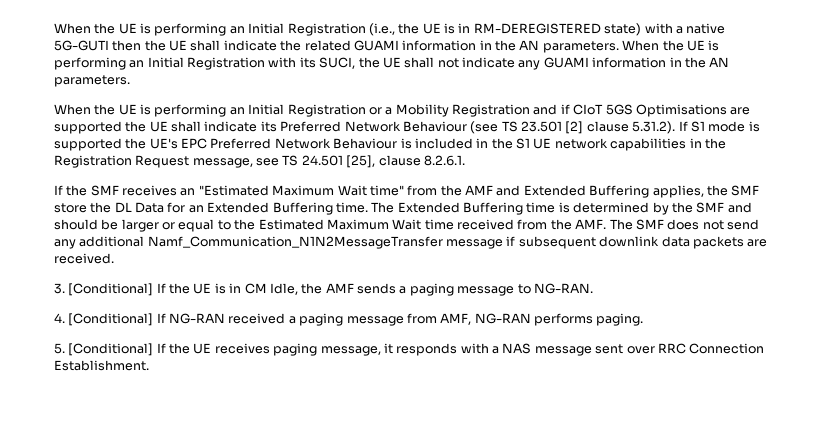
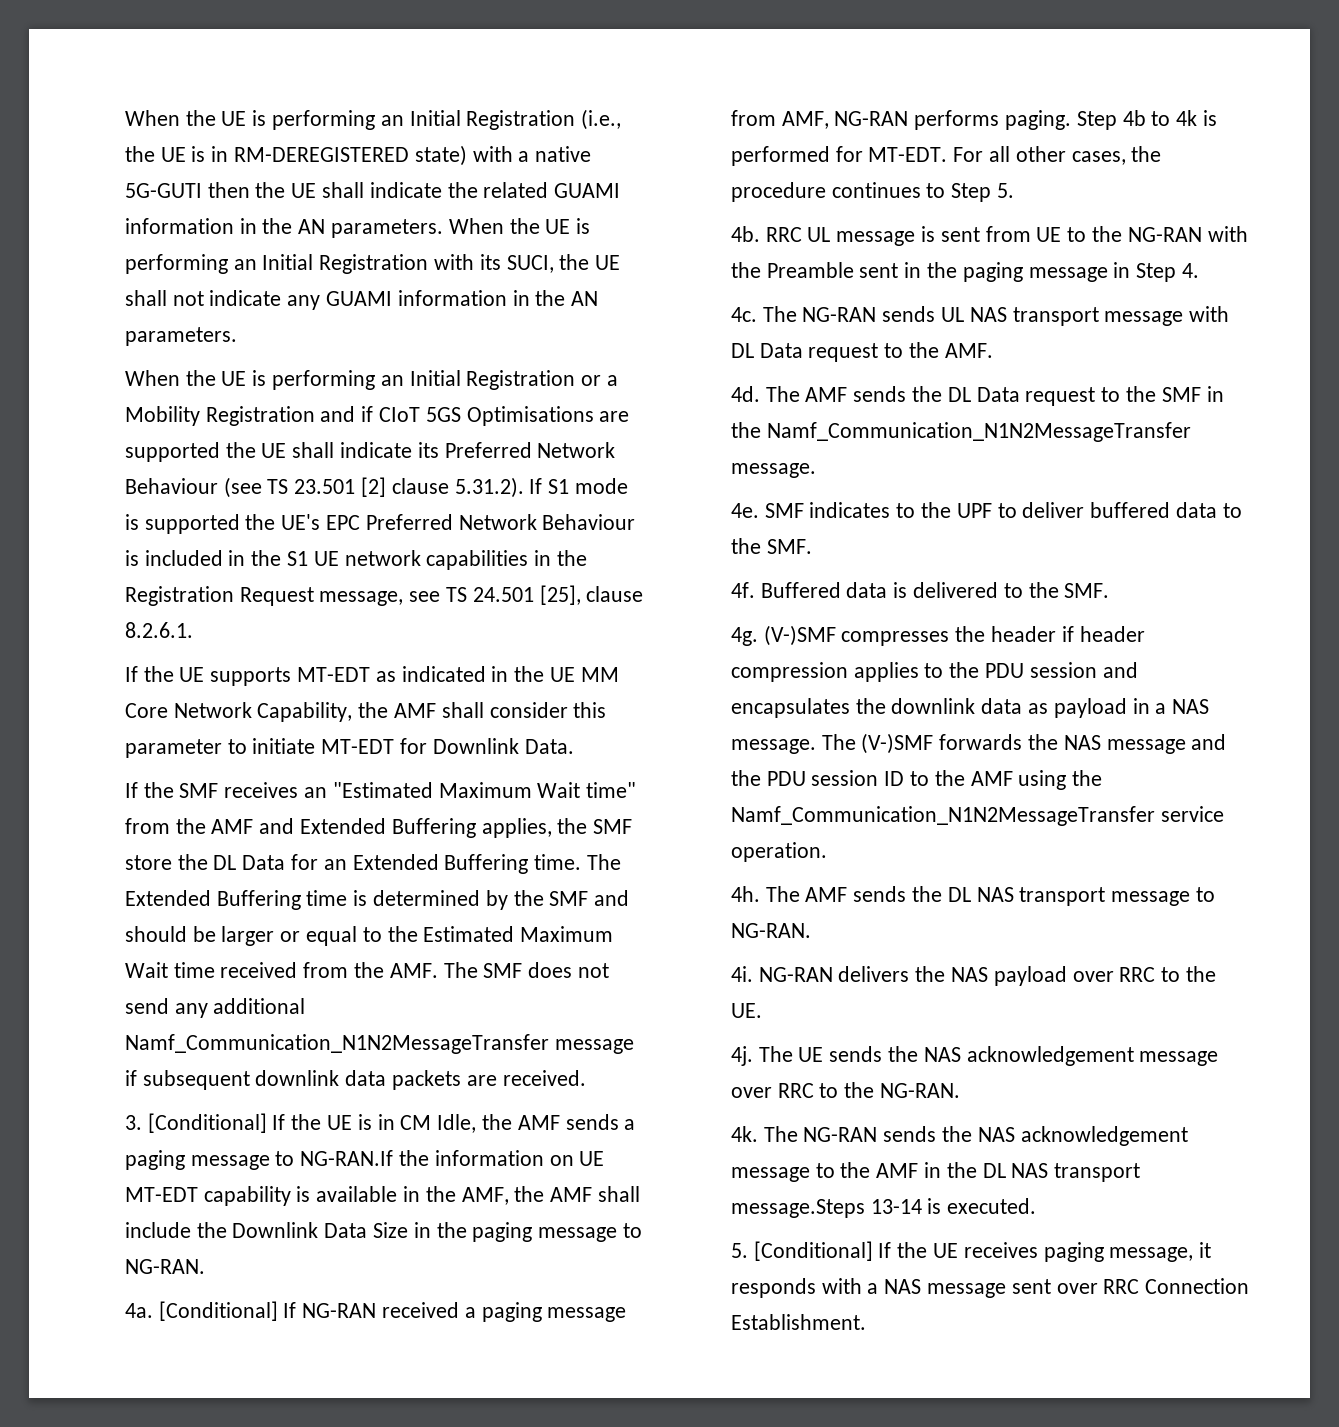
(465, 160) none -> [124,666,619,686] [124,702,607,722] [124,738,574,758] // If the UE supports MT-EDT as indicated in the UE MM Core Network Capability, the AMF shall consider this parameter to initiate MT-EDT for Downlink Data.
[533,283,593,294] [53,313,65,323] NG-RAN. // 4. -> [300,1150,605,1166] [124,1186,641,1206] [124,1222,643,1242] [124,1259,205,1274] [124,1303,153,1318] NG-RAN.If the information on UE MT-EDT capability is available in the AMF, the AMF shall include the Downlink Data Size in the paging message to NG-RAN. // 4a.
(644, 319) none -> [1076,110,1218,130] [730,146,1162,166] [730,182,1014,202] [730,226,1248,246] [730,262,1200,282] [730,306,1230,326] [730,342,993,362] [730,386,1224,406] [730,422,1191,442] [730,463,816,478] [730,502,1242,518] [730,538,812,554] [730,582,1110,598] [730,625,1145,646] [730,662,1138,682] [730,698,1210,718] [730,733,1227,754] [730,770,1103,790] [730,806,1224,826] [730,842,827,862] [730,886,1216,906] [730,923,811,938] [730,966,1217,986] [730,1003,762,1018] [730,1046,1219,1066] [730,1082,960,1098] [730,1126,1188,1146] [730,1162,1141,1182] [730,1198,1037,1218] Step 4b to 4k is performed for MT-EDT. For all other cases, the procedure continues to Step 5. // 4b. RRC UL message is sent from UE to the NG-RAN with the Preamble sent in the paging message in Step 4. // 4c. The NG-RAN sends UL NAS transport message with DL Data request to the AMF. // 4d. The AMF sends the DL Data request to the SMF in the Namf_Communication_N1N2MessageTransfer message. // 4e. SMF indicates to the UPF to deliver buffered data to the SMF. // 4f. Buffered data is delivered to the SMF. // 4g. (V-)SMF compresses the header if header compression applies to the PDU session and encapsulates the downlink data as payload in a NAS message. The (V-)SMF forwards the NAS message and the PDU session ID to the AMF using the Namf_Communication_N1N2MessageTransfer service operation. // 4h. The AMF sends the DL NAS transport message to NG-RAN. // 4i. NG-RAN delivers the NAS payload over RRC to the UE. // 4j. The UE sends the NAS acknowledgement message over RRC to the NG-RAN. // 4k. The NG-RAN sends the NAS acknowledgement message to the AMF in the DL NAS transport message.Steps 13-14 is executed.

